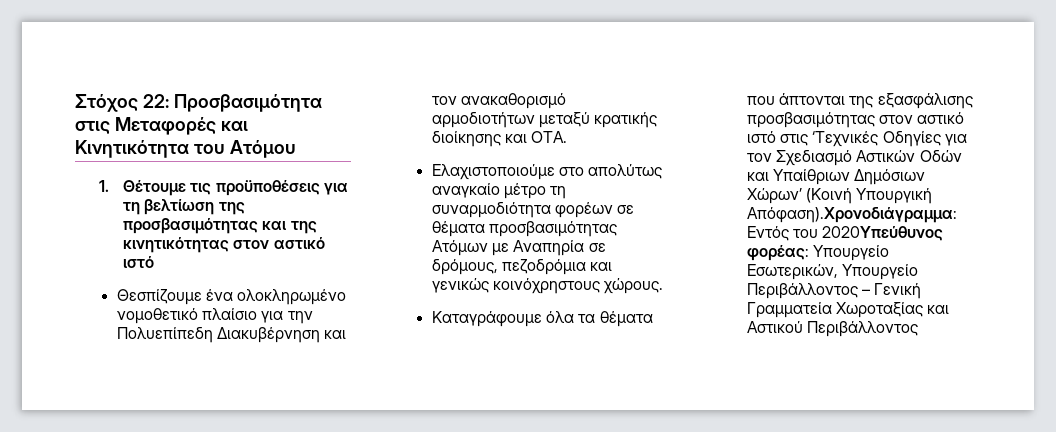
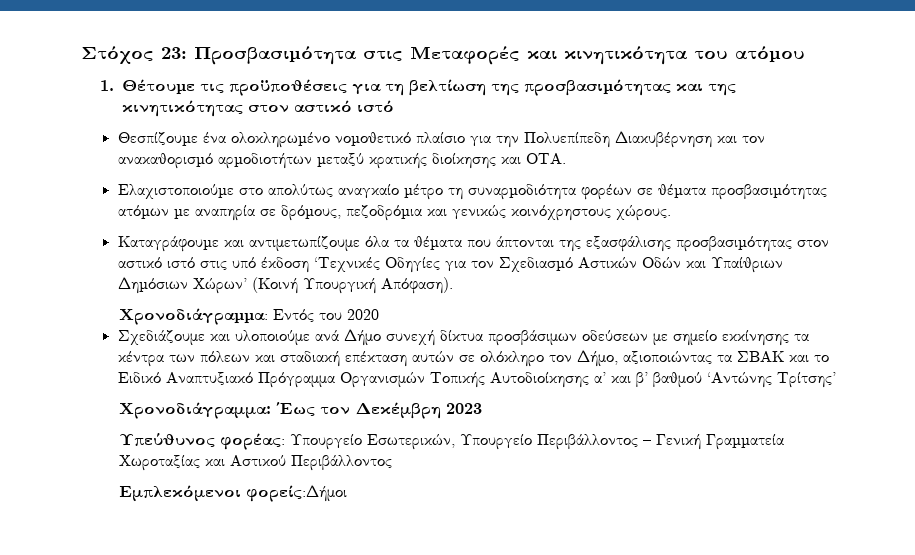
[142,94,169,108] 22: -> [161,47,187,59] 23:
[75,140,296,158] Κινητικότητα του Ατόµου -> [564,46,805,65] κινητικότητα του ατόµου
[431,240,585,256] Ατόµων µε Αναπηρία -> [117,205,255,221] ατόµων µε αναπηρία
(542, 319) none -> [223,236,360,252] και αντιμετωπίζουμε
(808, 140) none -> [231,257,309,273] υπό έκδοση
[746,207,957,223] [746,226,944,241] Απόφαση).Χρονοδιάγραµµα: Εντός του 2020Υπεύθυνος -> [380,277,453,294] [119,308,380,325] [117,328,809,346] [117,349,829,367] [117,372,836,388] [119,402,483,419] [119,433,216,447] Απόφαση). // Χρονοδιάγραµµα: Εντός του 2020 // Σχεδιάζουμε και υλοποιούμε ανά Δήμο συνεχή δίκτυα προσβάσιμων οδεύσεων με σημείο εκκίνησης τα κέντρα των πόλεων και σταδιακή επέκταση αυτών σε ολόκληρο τον Δήμο, αξιοποιώντας τα ΣΒΑΚ και το Ειδικό Αναπτυξιακό Πρόγραμμα Οργανισμών Τοπικής Αυτοδιοίκησης α’ και β’ βαθμού ‘Αντώνης Τρίτσης’ // Χρονοδιάγραμμα: Έως τον Δεκέμβρη 2023 // Υπεύθυνος
(918, 329) none -> [119,484,348,502] // Εμπλεκόμενοι φορείς:Δήμοι

